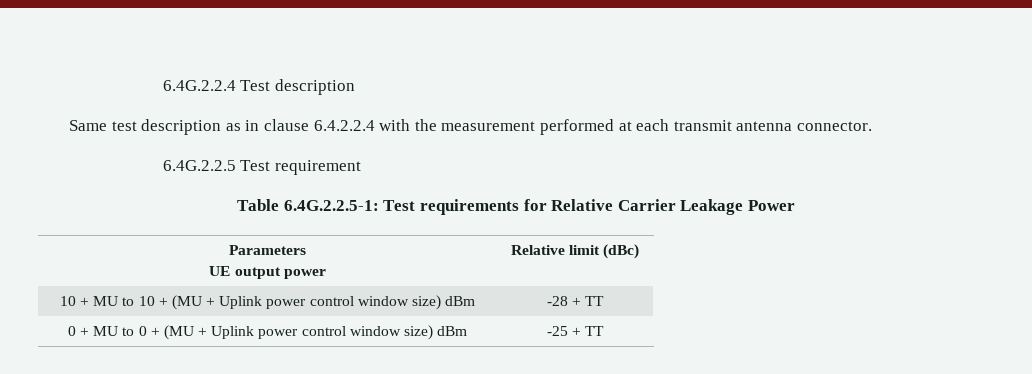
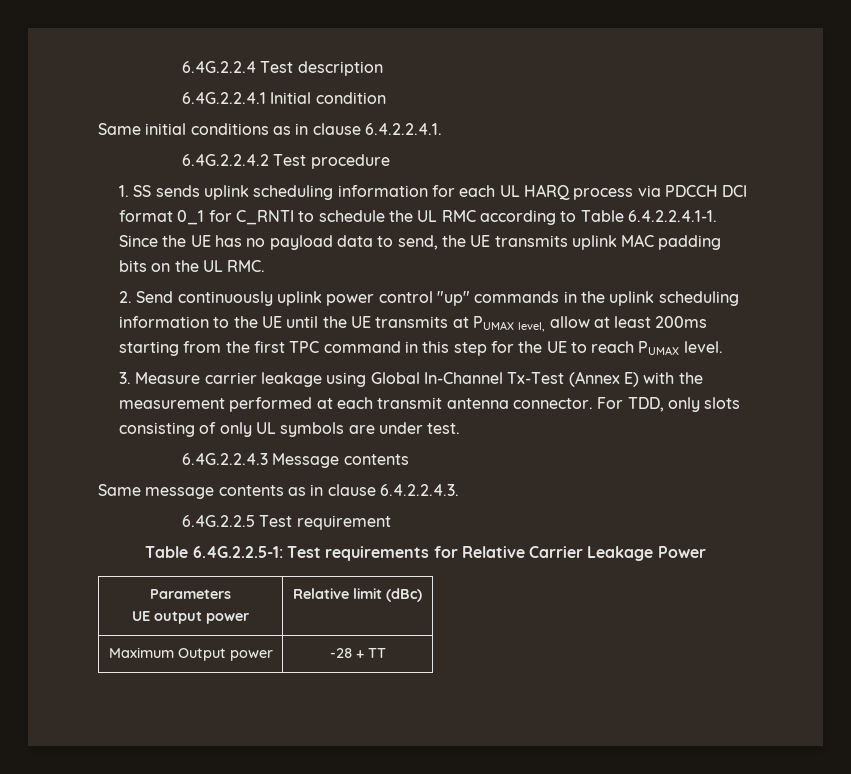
[69,119,375,135] // Same test description as in clause 6.4.2.2.4 -> [181,92,386,104] [98,123,442,135] [181,154,390,169] [118,184,748,200] [118,210,717,225] [118,234,722,250] [118,260,266,272] [118,291,739,306] [118,316,708,332] [118,341,723,356] [118,371,639,387] // 6.4G.2.2.4.1 Initial condition // Same initial conditions as in clause 6.4.2.2.4.1. // 6.4G.2.2.4.2 Test procedure // 1. SS sends uplink scheduling information for each UL HARQ process via PDCCH DCI format 0_1 for C_RNTI to schedule the UL RMC according to Table 6.4.2.2.4.1-1. Since the UE has no payload data to send, the UE transmits uplink MAC padding bits on the UL RMC. // 2. Send continuously uplink power control "up" commands in the uplink scheduling information to the UE until the UE transmits at PUMAX level, allow at least 200ms starting from the first TPC command in this step for the UE to reach PUMAX level. // 3. Measure carrier leakage using Global In-Channel Tx-Test (Annex E)
(872, 126) none -> [597,397,741,412] [118,422,461,437] [181,453,409,468] [98,484,459,499] For TDD, only slots consisting of only UL symbols are under test. // 6.4G.2.2.4.3 Message contents // Same message contents as in clause 6.4.2.2.4.3.
[59,295,476,310] [546,296,605,306] [67,325,468,340] [546,326,568,336] 10 + MU to 10 + (MU + Uplink power control window size) dBm | -28 + TT // 0 + MU to 0 + (MU + Uplink power control window size) dBm | -25 -> [108,647,273,661] [329,648,352,658] Maximum Output power | -28

